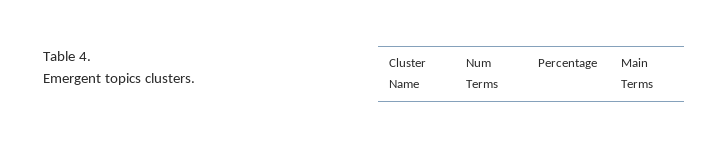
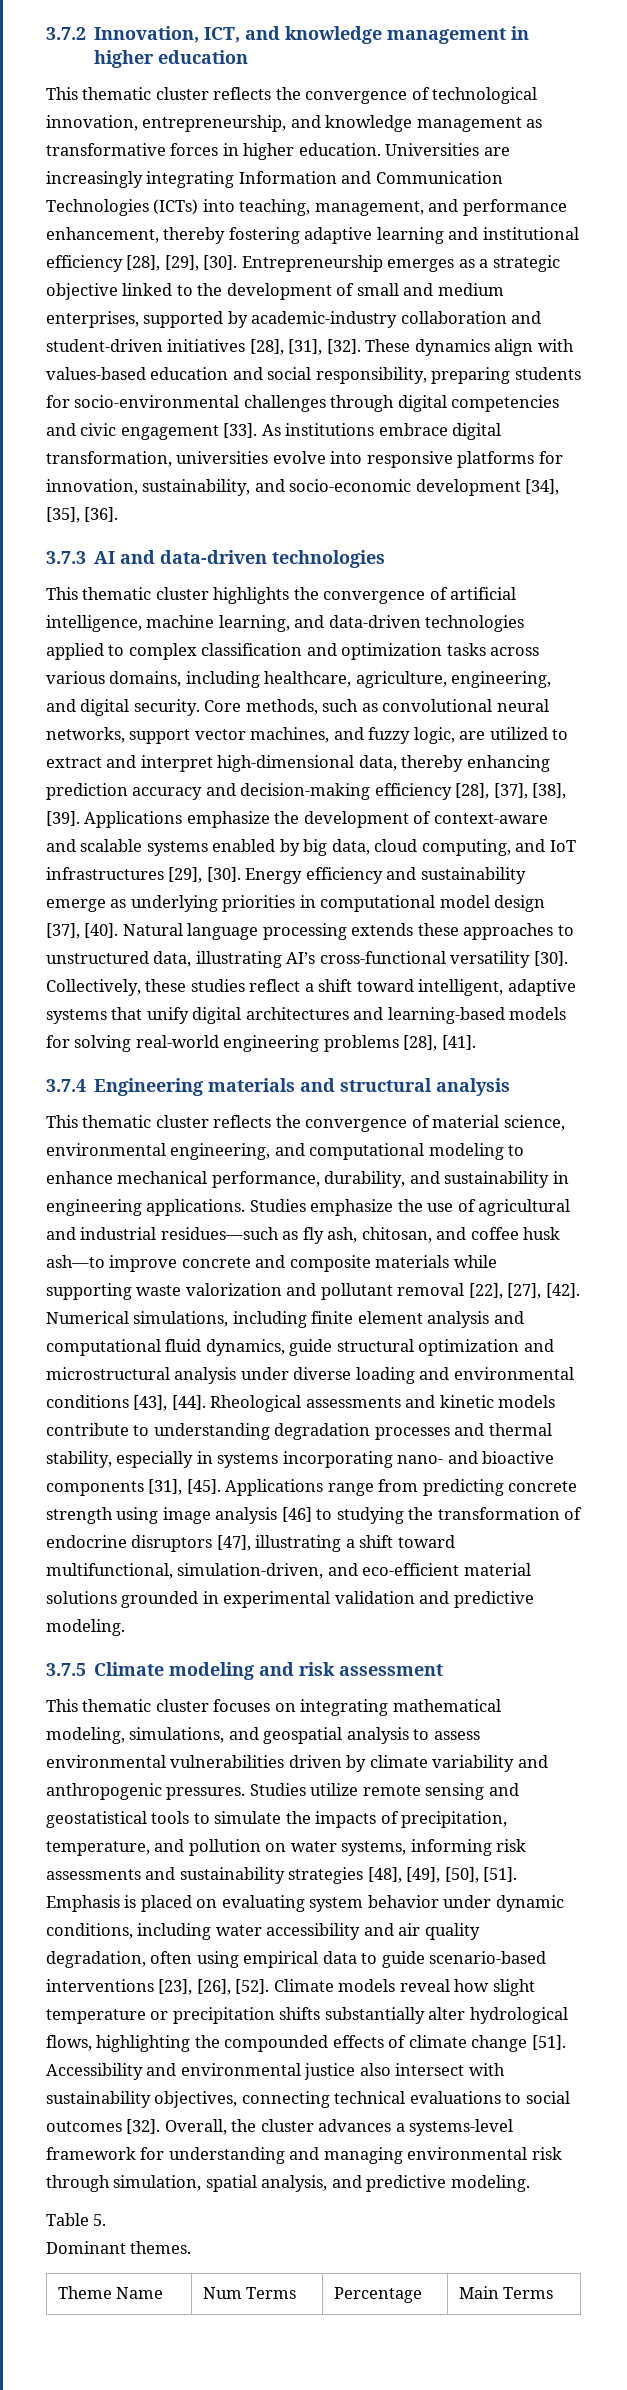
[43,51,91,61] [43,73,195,85] [389,58,427,67] Table 4. // Emergent topics clusters. // Cluster -> [46,26,530,44] [94,50,249,68] [46,87,538,104] [46,115,543,132] [46,143,510,160] [46,171,503,188] [46,199,567,216] [46,227,579,244] [46,255,560,272] [46,283,504,300] [46,311,542,328] [46,339,574,356] [46,367,581,384] [46,395,560,412] [46,423,502,440] [46,451,563,468] [46,479,560,496] [46,507,119,523] [46,550,386,568] [46,587,517,604] [46,615,525,632] [46,643,540,660] [46,671,552,688] [46,699,549,716] [46,727,569,744] [46,755,550,772] [46,783,567,800] [46,811,548,828] [46,839,576,856] [46,867,526,884] [46,895,546,912] [46,923,574,940] [46,951,568,968] [46,979,576,996] [46,1007,567,1024] [46,1035,476,1052] [46,1078,511,1096] [46,1115,565,1132] [46,1143,525,1160] [46,1171,569,1188] [46,1199,571,1216] [46,1227,561,1244] [46,1255,497,1272] [46,1283,580,1300] [46,1311,524,1328] [46,1339,554,1356] [46,1367,574,1384] [46,1395,556,1412] [46,1423,552,1440] [46,1451,555,1468] [46,1479,578,1496] [46,1507,583,1524] [46,1535,455,1552] [46,1563,531,1579] [46,1591,534,1608] [46,1619,125,1636] [46,1662,444,1680] [46,1699,501,1716] [46,1727,480,1744] [46,1755,548,1772] [46,1783,519,1800] [46,1811,508,1828] [46,1839,527,1856] [46,1867,518,1884] [46,1895,564,1912] [46,1923,480,1940] [46,1951,547,1968] [46,1979,535,1996] [46,2007,568,2024] [46,2035,566,2052] [46,2063,505,2080] [46,2091,570,2108] [46,2119,514,2136] [46,2147,562,2164] [46,2175,530,2192] [46,2213,107,2226] [46,2241,192,2254] [57,2286,112,2299] 3.7.2 Innovation, ICT, and knowledge management in higher education // This thematic cluster reflects the convergence of technological innovation, entrepreneurship, and knowledge management as transformative forces in higher education. Universities are increasingly integrating Information and Communication Technologies (ICTs) into teaching, management, and performance enhancement, thereby fostering adaptive learning and institutional efficiency [28], [29], [30]. Entrepreneurship emerges as a strategic objective linked to the development of small and medium enterprises, supported by academic-industry collaboration and student-driven initiatives [28], [31], [32]. These dynamics align with values-based education and social responsibility, preparing students for socio-environmental challenges through digital competencies and civic engagement [33]. As institutions embrace digital transformation, universities evolve into responsive platforms for innovation, sustainability, and socio-economic development [34], [35], [36]. // 3.7.3 AI and data-driven technologies // This thematic cluster highlights the convergence of artificial intelligence, machine learning, and data-driven technologies applied to complex classification and optimization tasks across various domains, including healthcare, agriculture, engineering, and digital security. Core methods, such as convolutional neural networks, support vector machines, and fuzzy logic, are utilized to extract and interpret high-dimensional data, thereby enhancing prediction accuracy and decision-making efficiency [28], [37], [38], [39]. Applications emphasize the development of context-aware and scalable systems enabled by big data, cloud computing, and IoT infrastructures [29], [30]. Energy efficiency and sustainability emerge as underlying priorities in computational model design [37], [40]. Natural language processing extends these approaches to unstructured data, illustrating AI’s cross-functional versatility [30]. Collectively, these studies reflect a shift toward intelligent, adaptive systems that unify digital architectures and learning-based models for solving real-world engineering problems [28], [41]. // 3.7.4 Engineering materials and structural analysis // This thematic cluster reflects the convergence of material science, environmental engineering, and computational modeling to enhance mechanical performance, durability, and sustainability in engineering applications. Studies emphasize the use of agricultural and industrial residues—such as fly ash, chitosan, and coffee husk ash—to improve concrete and composite materials while supporting waste valorization and pollutant removal [22], [27], [42]. Numerical simulations, including finite element analysis and computational fluid dynamics, guide structural optimization and microstructural analysis under diverse loading and environmental conditions [43], [44]. Rheological assessments and kinetic models contribute to understanding degradation processes and thermal stability, especially in systems incorporating nano- and bioactive components [31], [45]. Applications range from predicting concrete strength using image analysis [46] to studying the transformation of endocrine disruptors [47], illustrating a shift toward multifunctional, simulation-driven, and eco-efficient material solutions grounded in experimental validation and predictive modeling. // 3.7.5 Climate modeling and risk assessment // This thematic cluster focuses on integrating mathematical modeling, simulations, and geospatial analysis to assess environmental vulnerabilities driven by climate variability and anthropogenic pressures. Studies utilize remote sensing and geostatistical tools to simulate the impacts of precipitation, temperature, and pollution on water systems, informing risk assessments and sustainability strategies [48], [49], [50], [51]. Emphasis is placed on evaluating system behavior under dynamic conditions, including water accessibility and air quality degradation, often using empirical data to guide scenario-based interventions [23], [26], [52]. Climate models reveal how slight temperature or precipitation shifts substantially alter hydrological flows, highlighting the compounded effects of climate change [51]. Accessibility and environmental justice also intersect with sustainability objectives, connecting technical evaluations to social outcomes [32]. Overall, the cluster advances a systems-level framework for understanding and managing environmental risk through simulation, spatial analysis, and predictive modeling. // Table 5. // Dominant themes. // Theme

